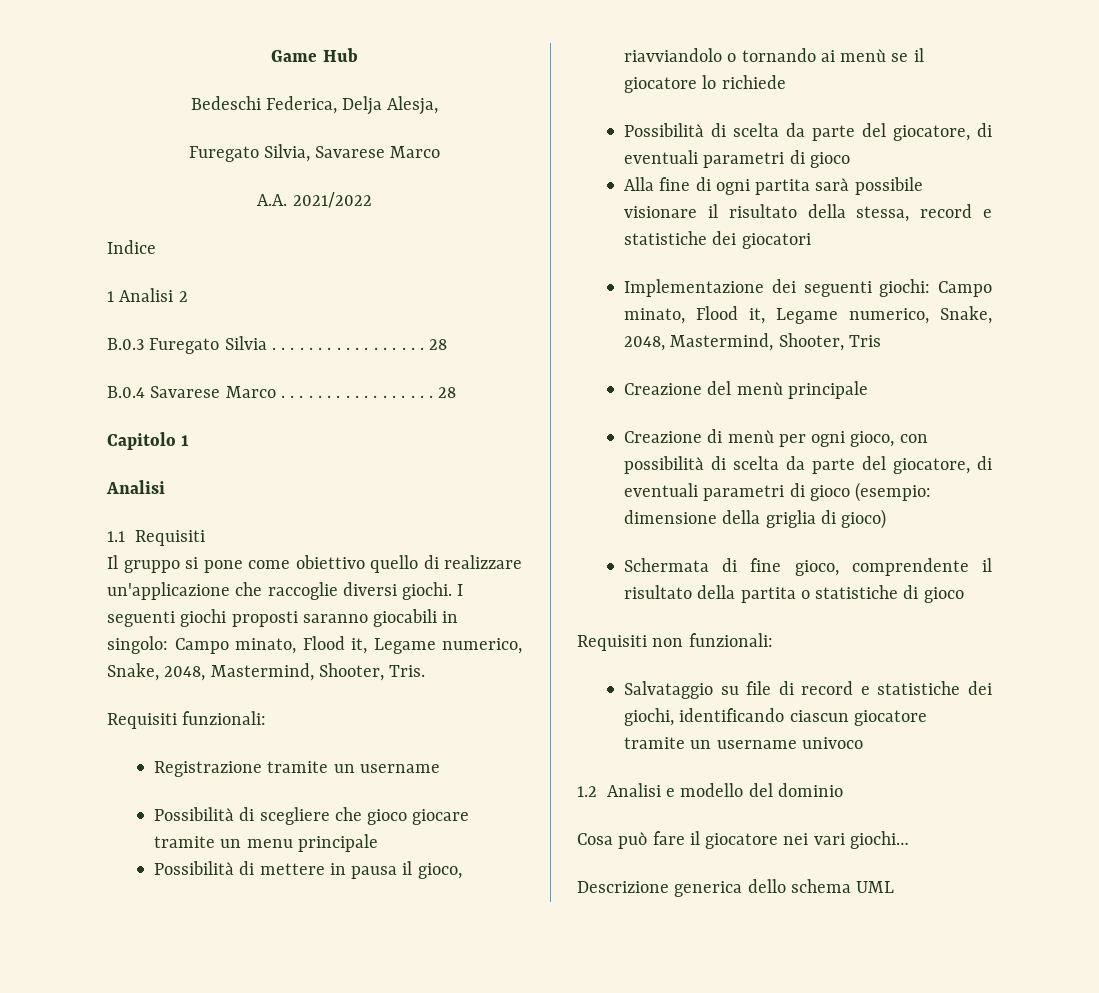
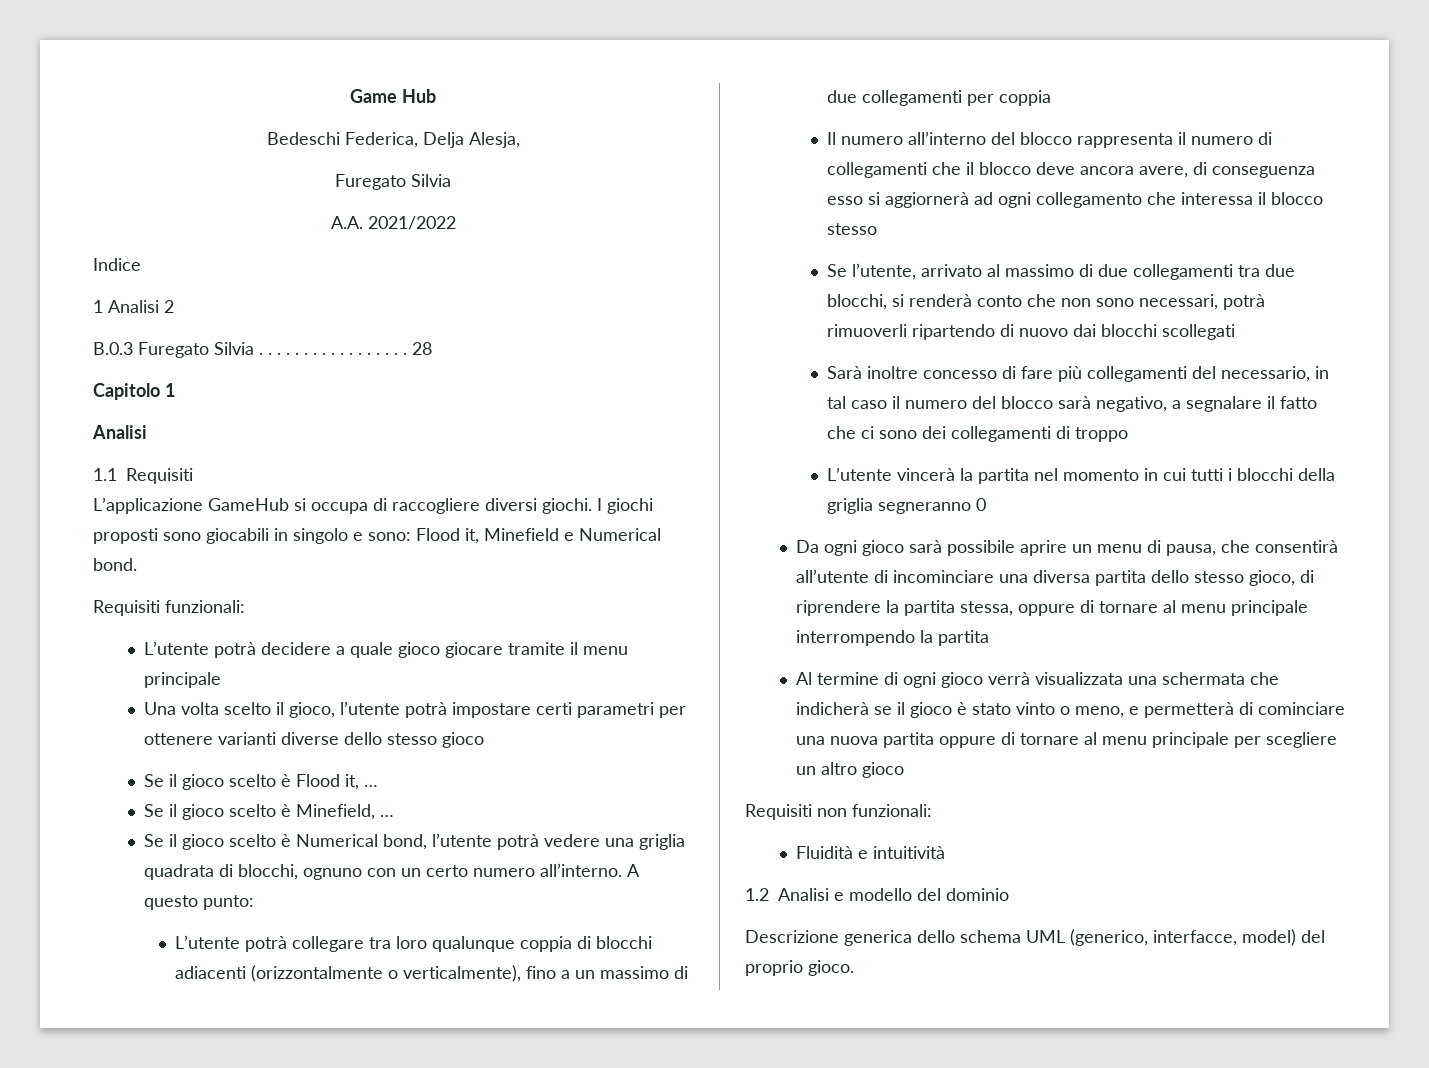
[263,144,441,162] Silvia, Savarese Marco -> [411,174,451,187] Silvia
[107,386,457,398] // B.0.4 Savarese Marco . . . . . . . . . . . . . . . . . 28 -> (432, 348) none
[107,555,522,573] [107,582,338,600] Il gruppo si pone come obiettivo quello di realizzare un'applicazione che raccoglie -> [93,497,480,514] L’applicazione GameHub si occupa di raccogliere
[107,611,175,627] seguenti -> (602, 504) none
[302,614,368,623] saranno -> [163,532,201,541] sono
[107,636,522,654] [107,663,426,681] [107,711,267,729] [154,761,440,777] [154,807,362,825] singolo: Campo minato, Flood it, Legame numerico, Snake, 2048, Mastermind, Shooter, Tris. // Requisiti funzionali: // Registrazione tramite un username // Possibilità di scegliere che -> [293,528,661,544] [93,558,137,571] [93,600,245,616] [143,641,393,658] singolo e sono: Flood it, Minefield e Numerical bond. // Requisiti funzionali: // L’utente potrà decidere a quale
[220,839,242,848] un -> [569,642,578,655] il
[154,861,462,879] [624,48,924,62] [624,75,786,93] [624,123,992,141] [624,150,850,168] [624,177,923,195] [624,204,992,222] [624,231,811,249] [624,279,992,297] [624,306,992,324] [624,333,881,351] [624,381,868,399] [624,429,928,447] [624,456,992,474] [624,482,932,502] [624,509,887,529] [624,558,992,576] [624,585,964,603] [577,633,773,651] [624,681,992,699] [624,708,927,726] [624,737,863,749] Possibilità di mettere in pausa il gioco, riavviandolo o tornando ai menù se il giocatore lo richiede // Possibilità di scelta da parte del giocatore, di eventuali parametri di gioco // Alla fine di ogni partita sarà possibile visionare il risultato della stessa, record e statistiche dei giocatori // Implementazione dei seguenti giochi: Campo minato, Flood it, Legame numerico, Snake, 2048, Mastermind, Shooter, Tris // Creazione del menù principale // Creazione di menù per ogni gioco, con possibilità di scelta da parte del giocatore, di eventuali parametri di gioco (esempio: dimensione della griglia di gioco) // Schermata di fine gioco, comprendente il risultato della partita o statistiche di gioco // Requisiti non funzionali: // Salvataggio su file di record e statistiche dei giochi, identificando ciascun giocatore tramite un username univoco -> [143,701,686,718] [143,732,484,748] [143,774,378,790] [143,804,394,820] [143,833,685,850] [143,863,640,880] [143,895,254,910] [174,935,652,952] [174,965,688,982] [826,90,1051,106] [826,131,1272,148] [826,162,1315,178] [826,192,1323,208] [826,223,877,235] [826,263,1295,280] [826,294,1265,310] [826,324,1235,340] [826,366,1329,382] [826,396,1317,412] [826,426,1128,442] [826,467,1335,484] [826,498,986,514] [795,540,1338,556] [795,569,1314,586] [795,600,1308,616] [795,630,989,646] [795,672,1279,688] [795,702,1345,718] [795,732,1337,748] [795,762,904,778] [745,804,932,820] [795,846,945,859] Una volta scelto il gioco, l’utente potrà impostare certi parametri per ottenere varianti diverse dello stesso gioco // Se il gioco scelto è Flood it, … // Se il gioco scelto è Minefield, … // Se il gioco scelto è Numerical bond, l’utente potrà vedere una griglia quadrata di blocchi, ognuno con un certo numero all’interno. A questo punto: // L’utente potrà collegare tra loro qualunque coppia di blocchi adiacenti (orizzontalmente o verticalmente), fino a un massimo di due collegamenti per coppia // Il numero all’interno del blocco rappresenta il numero di collegamenti che il blocco deve ancora avere, di conseguenza esso si aggiornerà ad ogni collegamento che interessa il blocco stesso // Se l’utente, arrivato al massimo di due collegamenti tra due blocchi, si renderà conto che non sono necessari, potrà rimuoverli ripartendo di nuovo dai blocchi scollegati // Sarà inoltre concesso di fare più collegamenti del necessario, in tal caso il numero del blocco sarà negativo, a segnalare il fatto che ci sono dei collegamenti di troppo // L’utente vincerà la partita nel momento in cui tutti i blocchi della griglia segneranno 0 // Da ogni gioco sarà possibile aprire un menu di pausa, che consentirà all’utente di incominciare una diversa partita dello stesso gioco, di riprendere la partita stessa, oppure di tornare al menu principale interrompendo la partita // Al termine di ogni gioco verrà visualizzata una schermata che indicherà se il gioco è stato vinto o meno, e permetterà di cominciare una nuova partita oppure di tornare al menu principale per scegliere un altro gioco // Requisiti non funzionali: // Fluidità e intuitività
[577,831,909,849] // Cosa può fare il giocatore nei vari giochi… -> (1009, 894) none
(895, 887) none -> [1070,929,1325,946] [745,960,854,976] (generico, interfacce, model) del proprio gioco.

